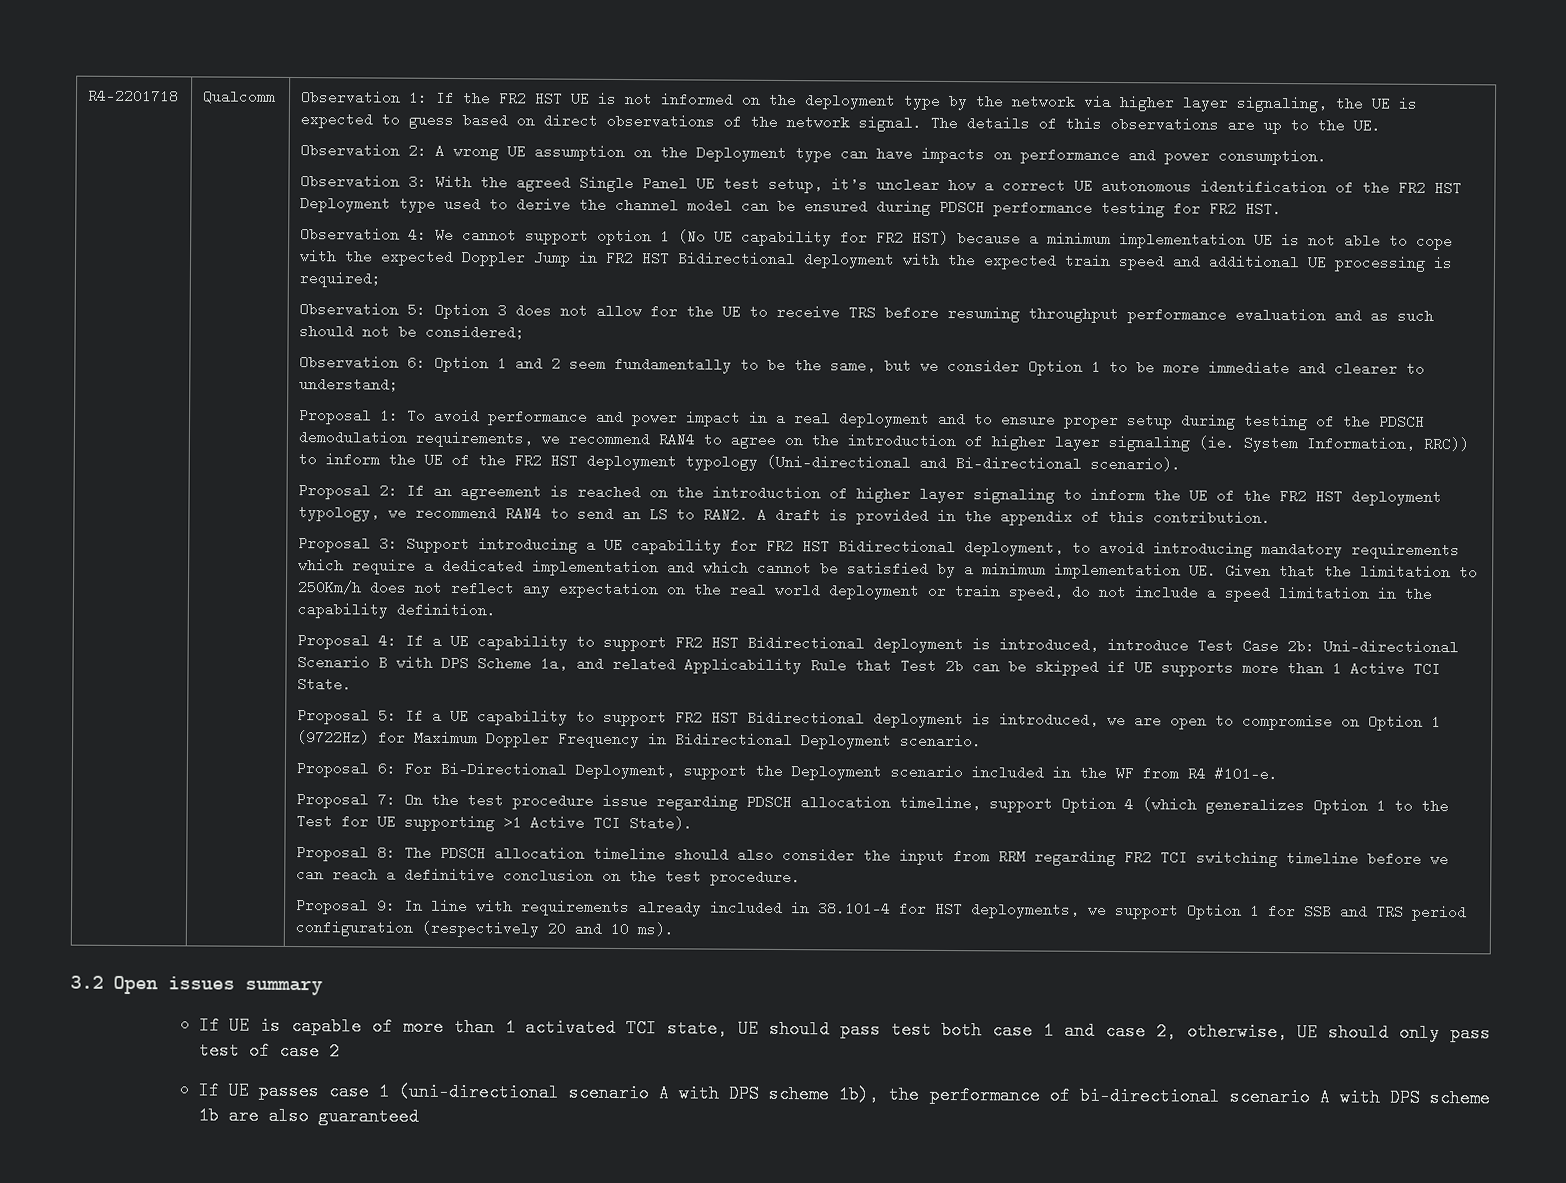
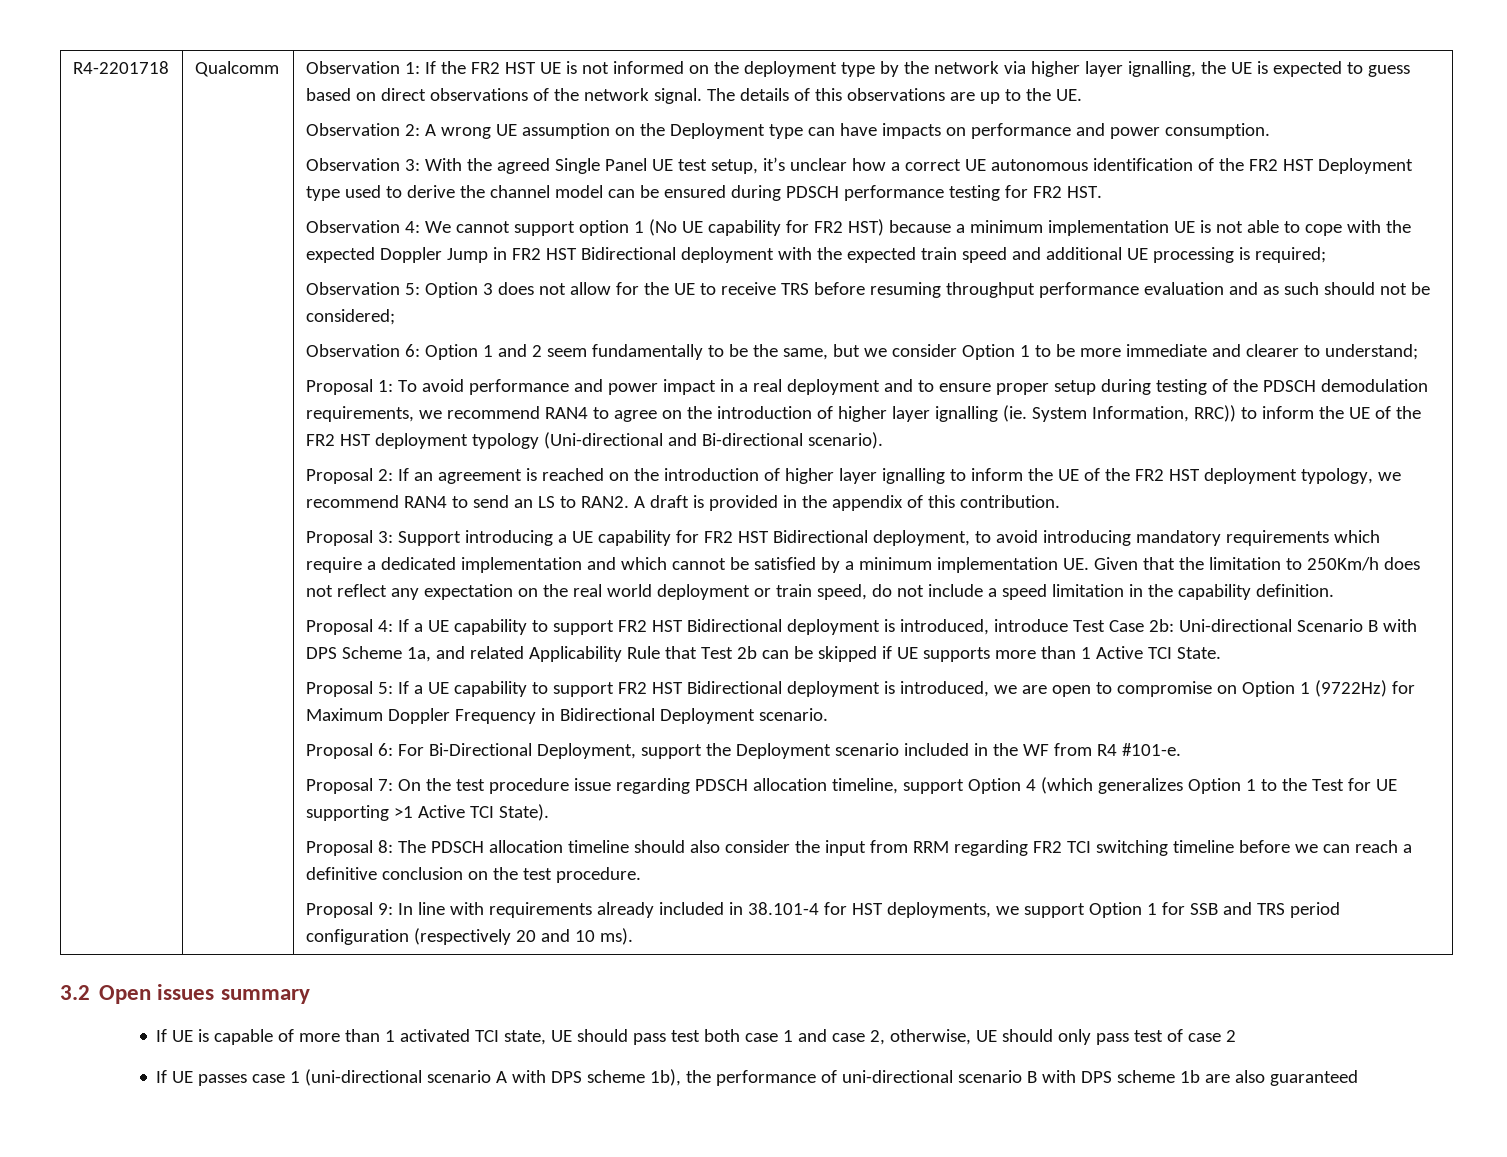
[1236,95,1329,113] signaling, -> [1127,61,1196,77] ignalling,
[1108,434,1191,452] signaling -> [934,406,998,422] ignalling
[973,487,1056,504] signaling -> [881,468,945,484] ignalling
[1078,1086,1330,1107] bi-directional scenario A -> [842,1070,1038,1083] uni-directional scenario B

